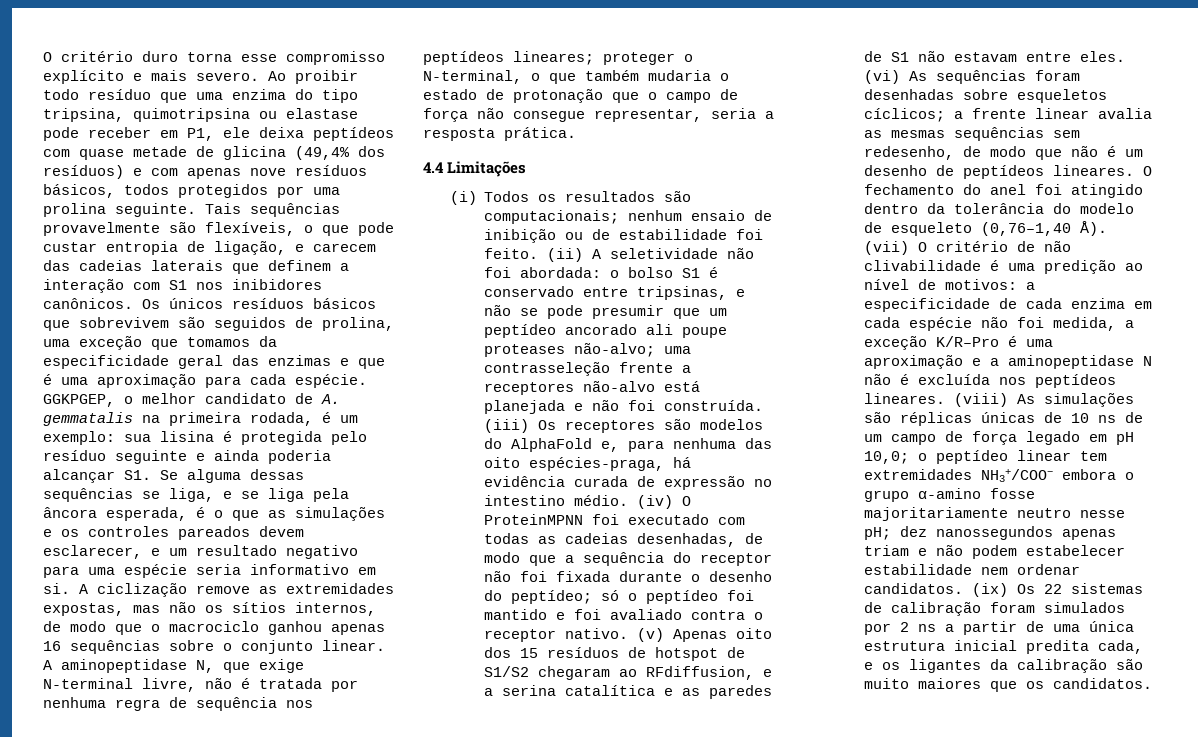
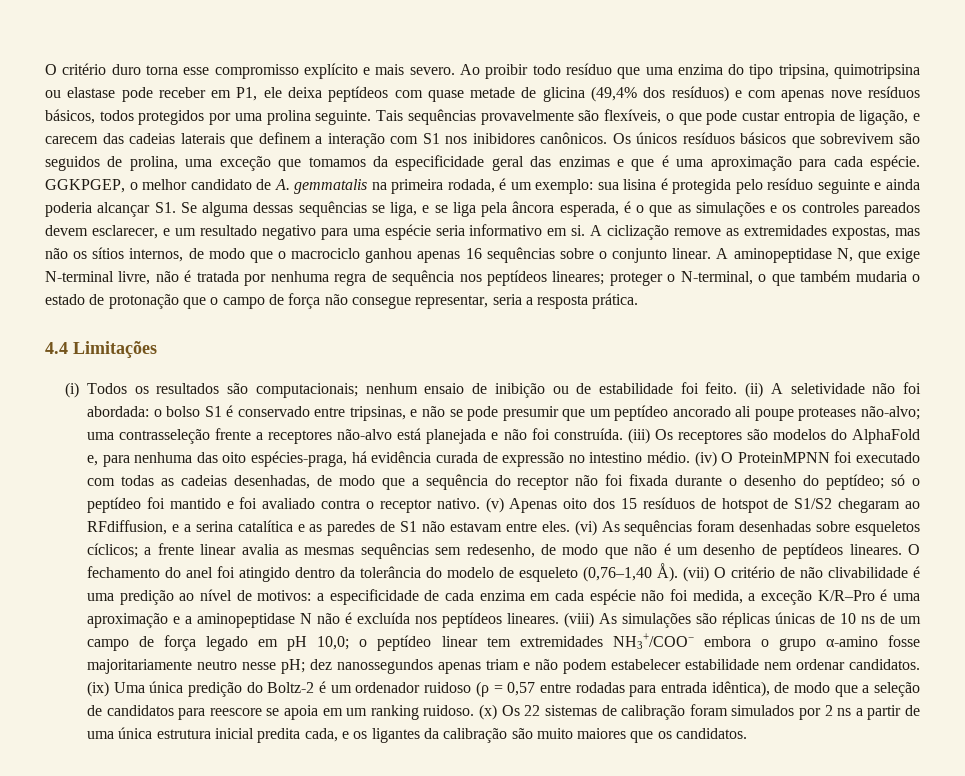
(1009, 590) none -> [113,681,921,697] [86,704,498,720] Uma única predição do Boltz-2 é um ordenador ruidoso (ρ = 0,57 entre rodadas para entrada idêntica), de modo que a seleção de candidatos para reescore se apoia em um ranking ruidoso. (x)

